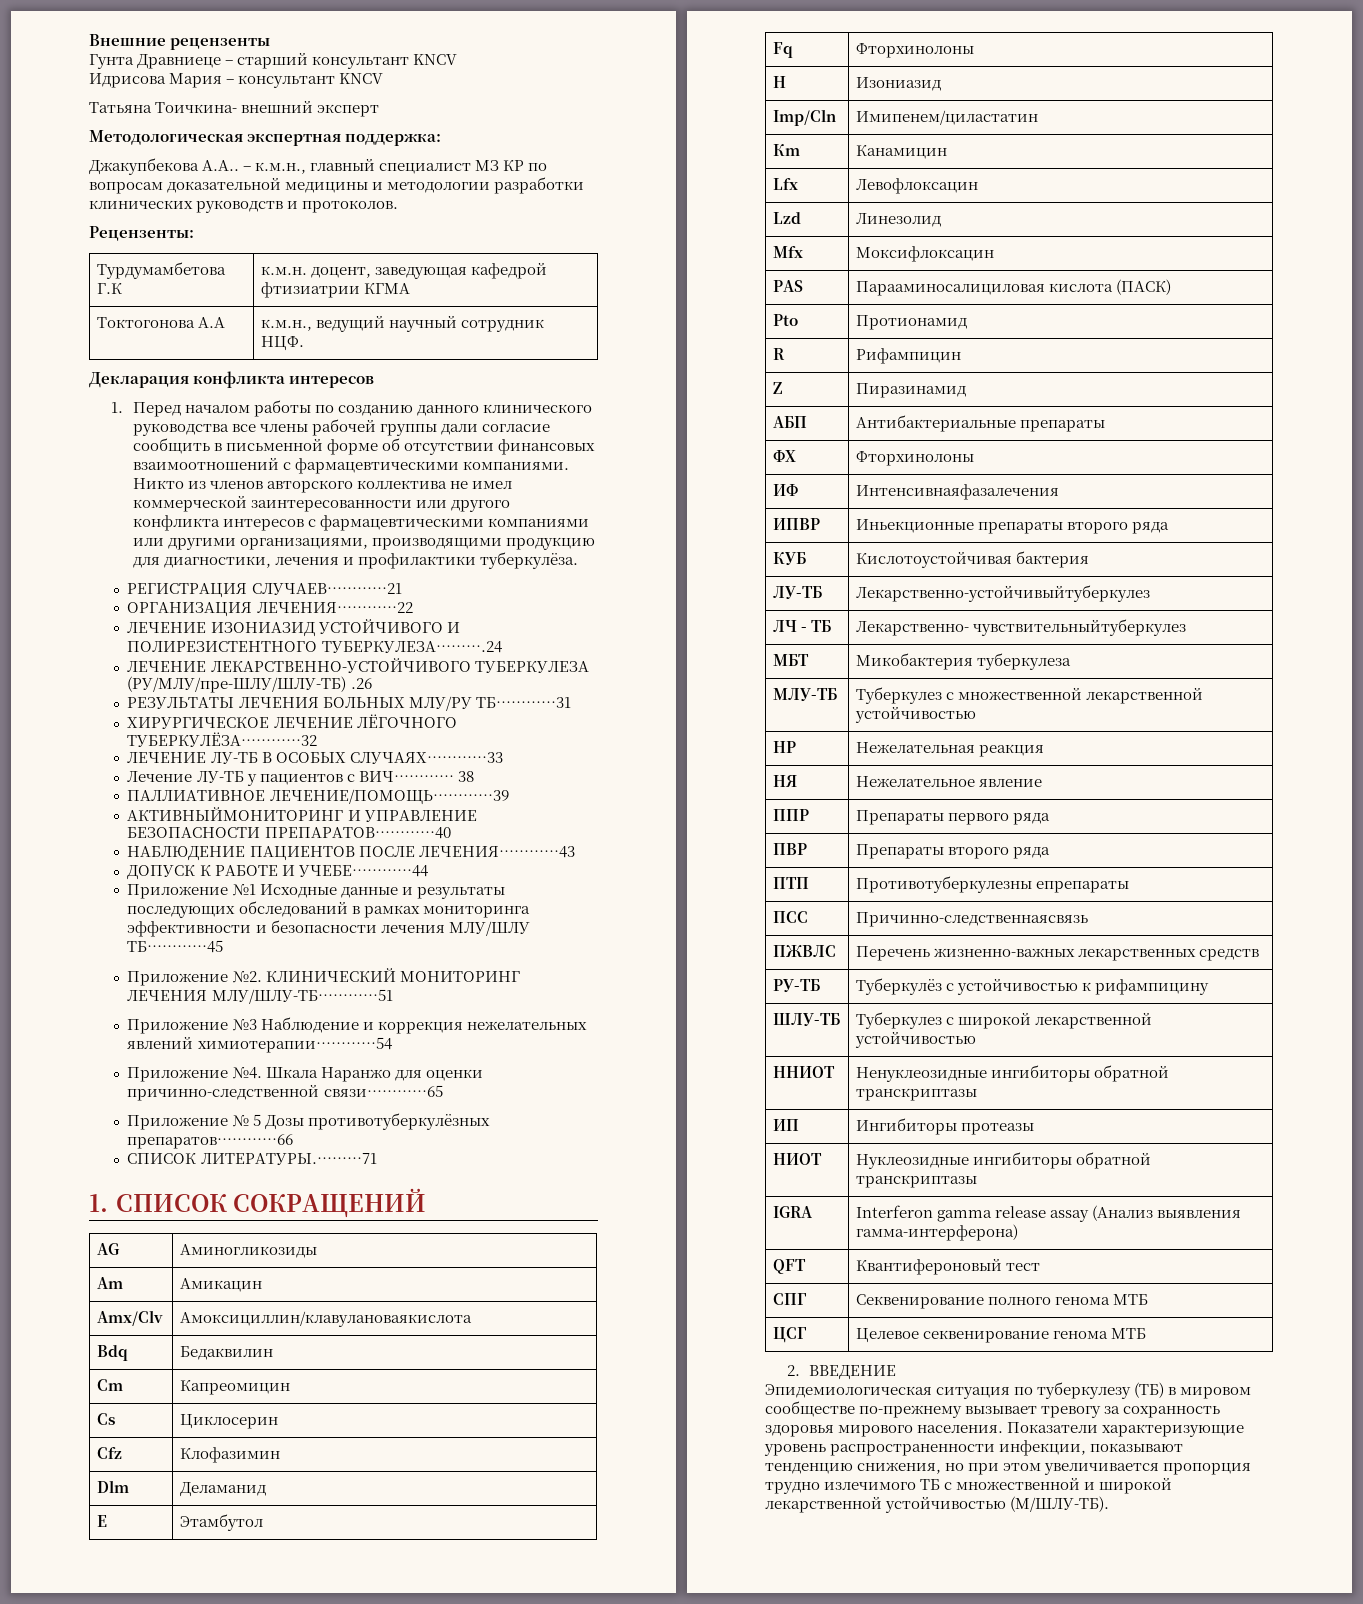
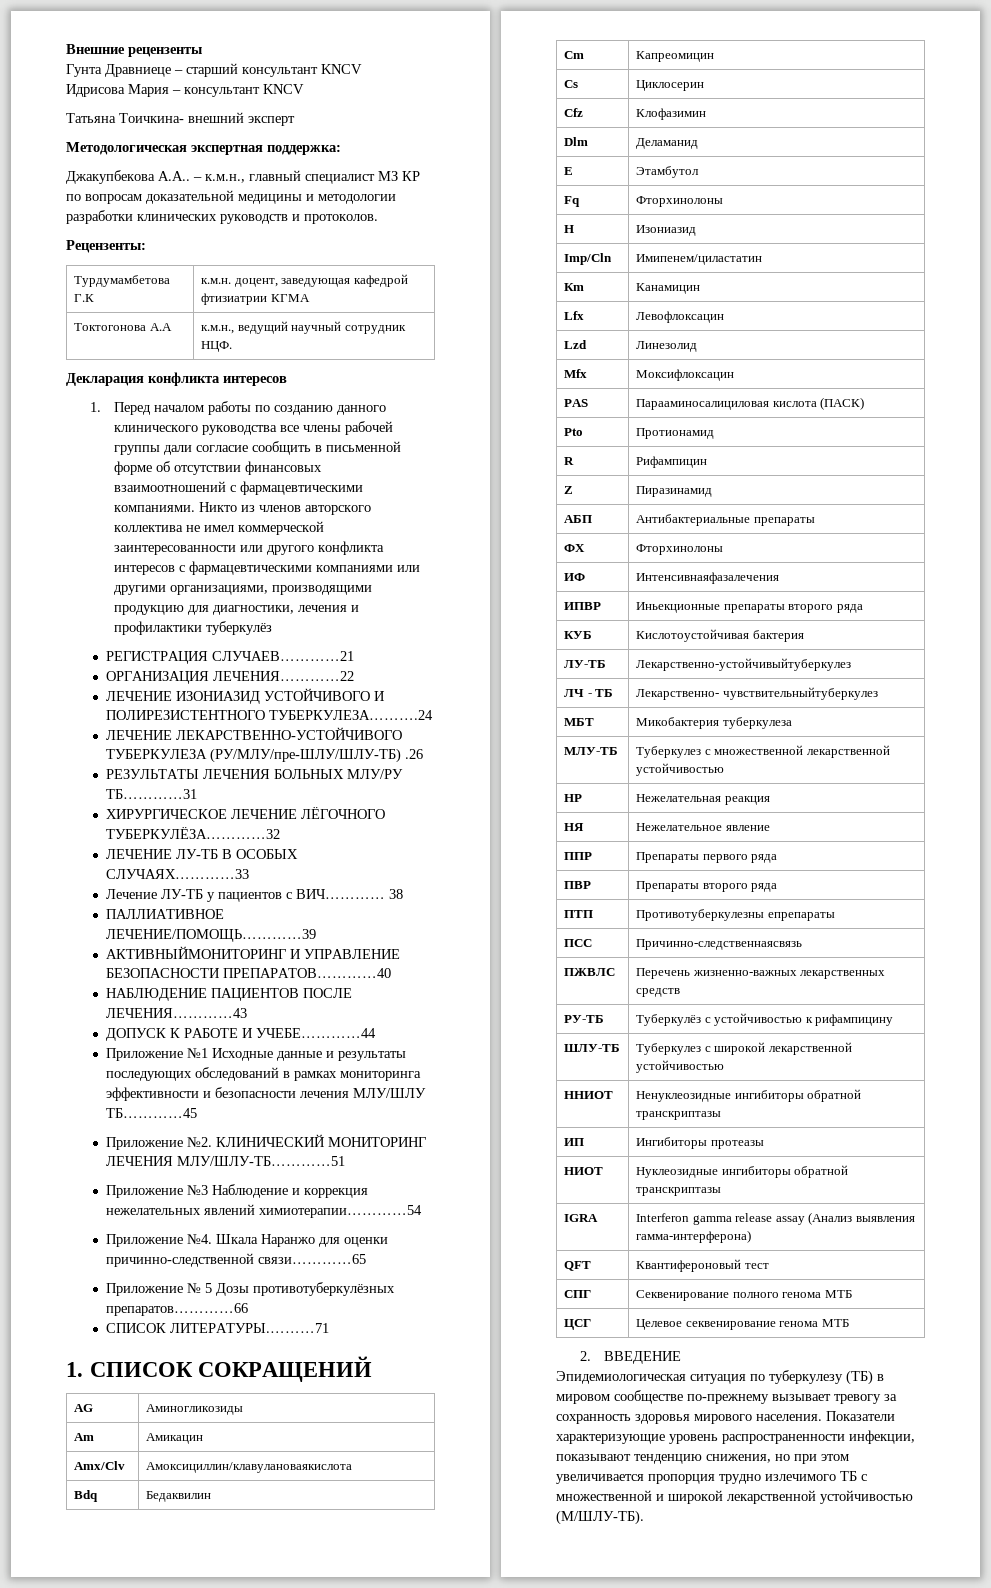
[480,552,579,569] туберкулёза. -> [205,621,272,635] туберкулёз

